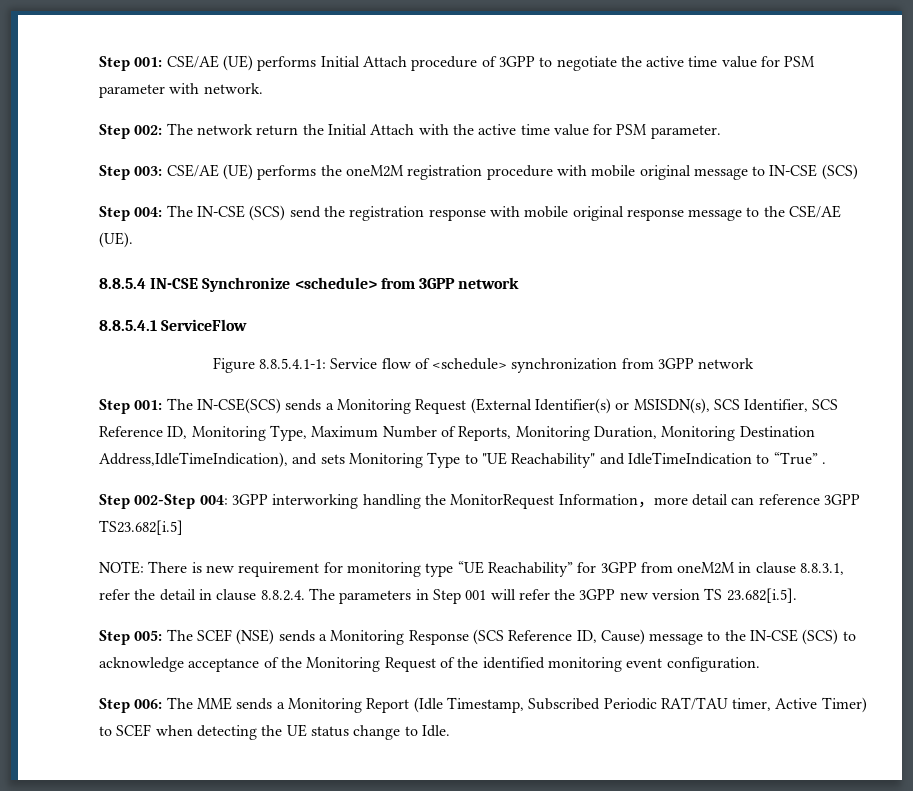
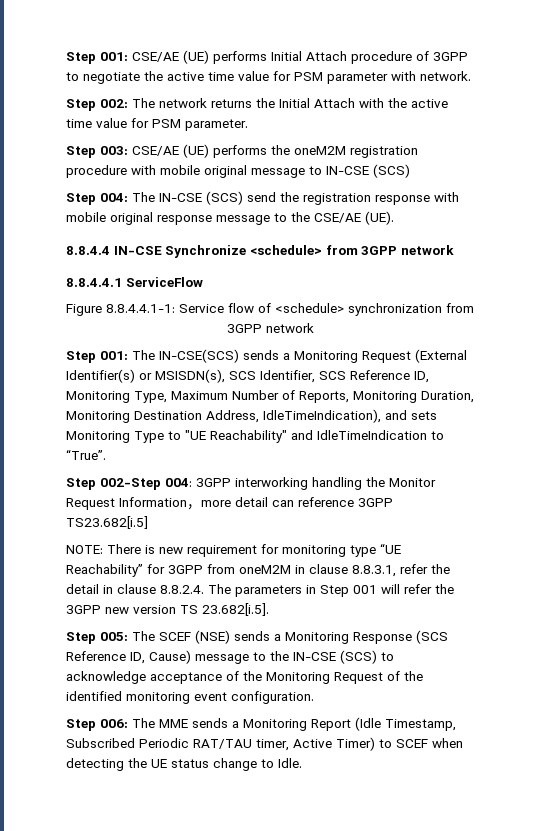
[256,125,299,136] return -> [211,99,252,108] returns
[99,278,146,289] 8.8.5.4 -> [66,246,110,255] 8.8.4.4
[99,320,157,331] 8.8.5.4.1 -> [66,278,122,287] 8.8.4.4.1
[258,358,326,369] 8.8.5.4.1-1: -> [106,304,175,313] 8.8.4.4.1-1:
[99,452,288,468] Address,IdleTimeIndication), -> [206,409,381,423] Address, IdleTimeIndication),
[773,452,826,465] “True” . -> [66,449,106,460] “True”.
[450,494,555,509] MonitorRequest -> [389,478,436,487] [66,498,115,510] Monitor Request

